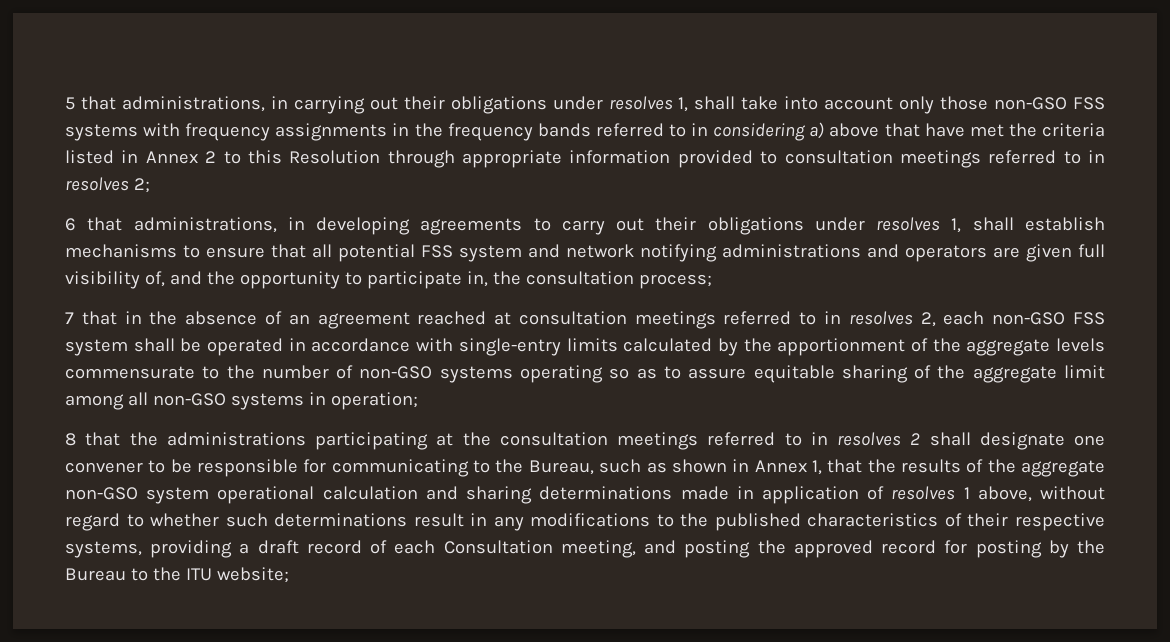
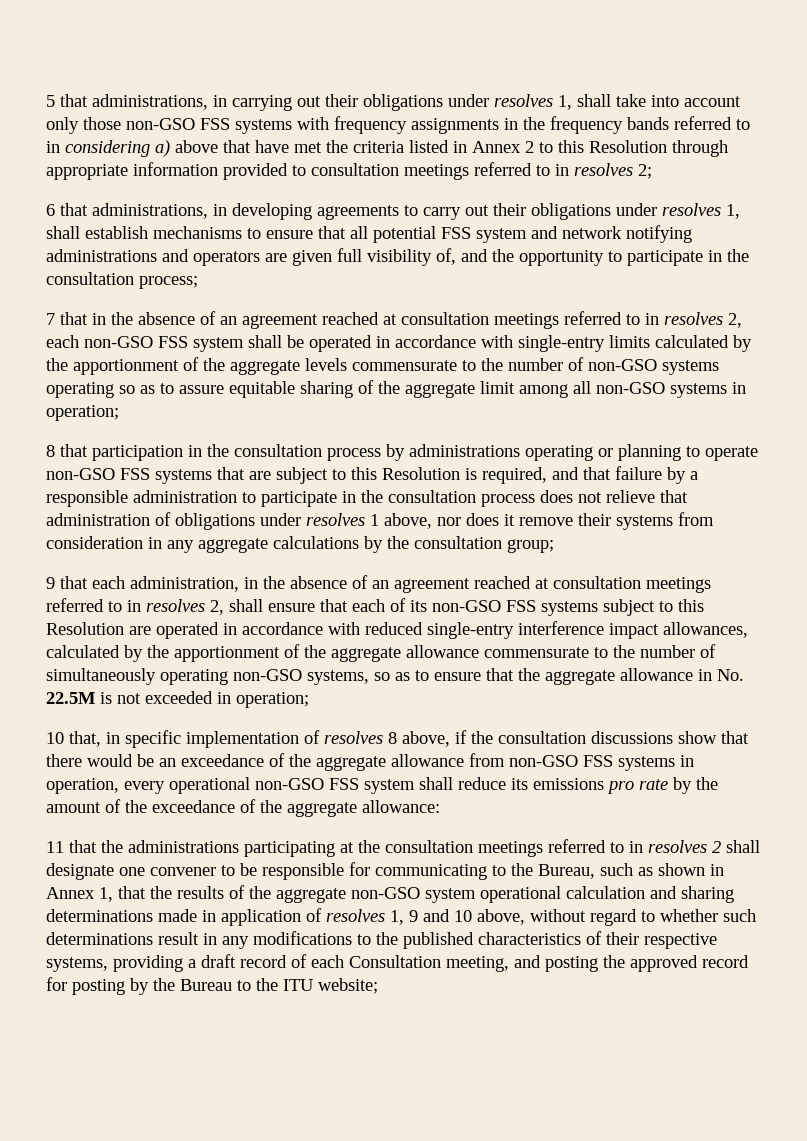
[466,271,488,287] in, -> [708,250,722,262] in
(121, 439) none -> [92,444,758,461] [46,466,698,484] [46,490,688,507] [46,512,714,530] [46,536,554,553] [46,575,711,593] [46,598,704,616] [46,621,748,639] [46,644,716,662] [46,668,744,685] [46,691,309,708] [46,730,749,748] [46,753,694,771] [46,777,718,794] [46,799,440,817] [46,840,97,853] participation in the consultation process by administrations operating or planning to operate non-GSO FSS systems that are subject to this Resolution is required, and that failure by a responsible administration to participate in the consultation process does not relieve that administration of obligations under resolves 1 above, nor does it remove their systems from consideration in any aggregate calculations by the consultation group; // 9 that each administration, in the absence of an agreement reached at consultation meetings referred to in resolves 2, shall ensure that each of its non-GSO FSS systems subject to this Resolution are operated in accordance with reduced single-entry interference impact allowances, calculated by the apportionment of the aggregate allowance commensurate to the number of simultaneously operating non-GSO systems, so as to ensure that the aggregate allowance in No. 22.5M is not exceeded in operation; // 10 that, in specific implementation of resolves 8 above, if the consultation discussions show that there would be an exceedance of the aggregate allowance from non-GSO FSS systems in operation, every operational non-GSO FSS system shall reduce its emissions pro rate by the amount of the exceedance of the aggregate allowance: // 11 that
[963,487,970,499] 1 -> [390,909,472,925] 1, 9 and 10

